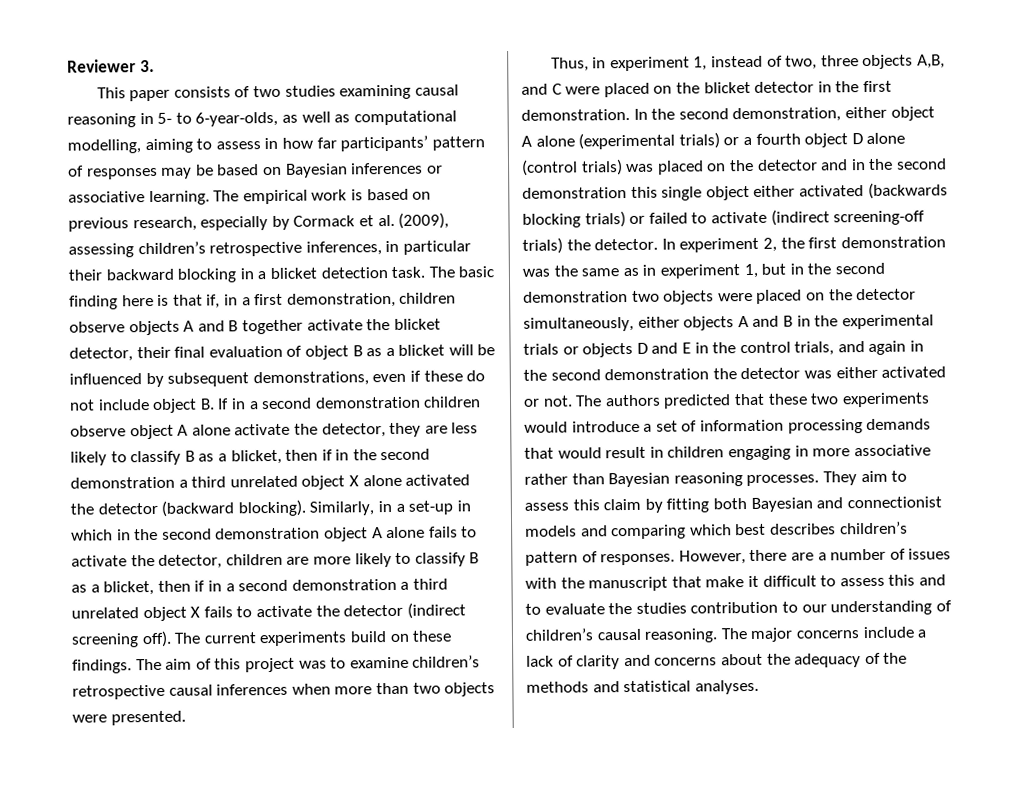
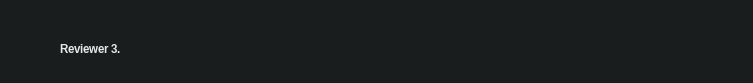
[96,84,459,102] [67,110,457,128] [67,135,485,154] [68,162,443,180] [68,188,432,206] [68,212,450,232] [68,240,471,258] [68,266,495,283] [69,292,457,310] [69,318,441,336] [69,344,496,362] [69,370,486,388] [69,396,482,413] [70,422,479,440] [70,448,431,466] [70,474,471,490] [70,499,471,517] [71,526,478,542] [71,552,480,569] [71,578,448,596] [71,602,466,622] [71,630,453,648] [72,655,481,674] [72,682,496,700] [72,710,186,726] [550,54,945,72] [521,80,892,98] [521,106,935,123] [521,132,906,150] [521,158,947,176] [522,182,948,201] [522,209,926,228] [522,236,946,254] [522,262,885,279] [523,288,917,305] [523,314,934,332] [523,340,925,358] [523,366,947,381] [523,392,930,409] [524,418,932,434] [524,444,931,461] [524,470,908,488] [524,496,942,513] [525,521,908,540] [525,548,952,566] [525,574,946,592] [525,600,952,616] [525,626,928,643] [526,652,908,670] [526,679,759,695] // This paper consists of two studies examining causal reasoning in 5- to 6-year-olds, as well as computational modelling, aiming to assess in how far participants’ pattern of responses may be based on Bayesian inferences or associative learning. The empirical work is based on previous research, especially by Cormack et al. (2009), assessing children’s retrospective inferences, in particular their backward blocking in a blicket detection task. The basic finding here is that if, in a first demonstration, children observe objects A and B together activate the blicket detector, their final evaluation of object B as a blicket will be influenced by subsequent demonstrations, even if these do not include object B. If in a second demonstration children observe object A alone activate the detector, they are less likely to classify B as a blicket, then if in the second demonstration a third unrelated object X alone activated the detector (backward blocking). Similarly, in a set-up in which in the second demonstration object A alone fails to activate the detector, children are more likely to classify B as a blicket, then if in a second demonstration a third unrelated object X fails to activate the detector (indirect screening off). The current experiments build on these findings. The aim of this project was to examine children’s retrospective causal inferences when more than two objects were presented. // Thus, in experiment 1, instead of two, three objects A,B, and C were placed on the blicket detector in the first demonstration. In the second demonstration, either object A alone (experimental trials) or a fourth object D alone (control trials) was placed on the detector and in the second demonstration this single object either activated (backwards blocking trials) or failed to activate (indirect screening-off trials) the detector. In experiment 2, the first demonstration was the same as in experiment 1, but in the second demonstration two objects were placed on the detector simultaneously, either objects A and B in the experimental trials or objects D and E in the control trials, and again in the second demonstration the detector was either activated or not. The authors predicted that these two experiments would introduce a set of information processing demands that would result in children engaging in more associative rather than Bayesian reasoning processes. They aim to assess this claim by fitting both Bayesian and connectionist models and comparing which best describes children’s pattern of responses. However, there are a number of issues with the manuscript that make it difficult to assess this and to evaluate the studies contribution to our understanding of children’s causal reasoning. The major concerns include a lack of clarity and concerns about the adequacy of the methods and statistical analyses. -> (121, 48) none

